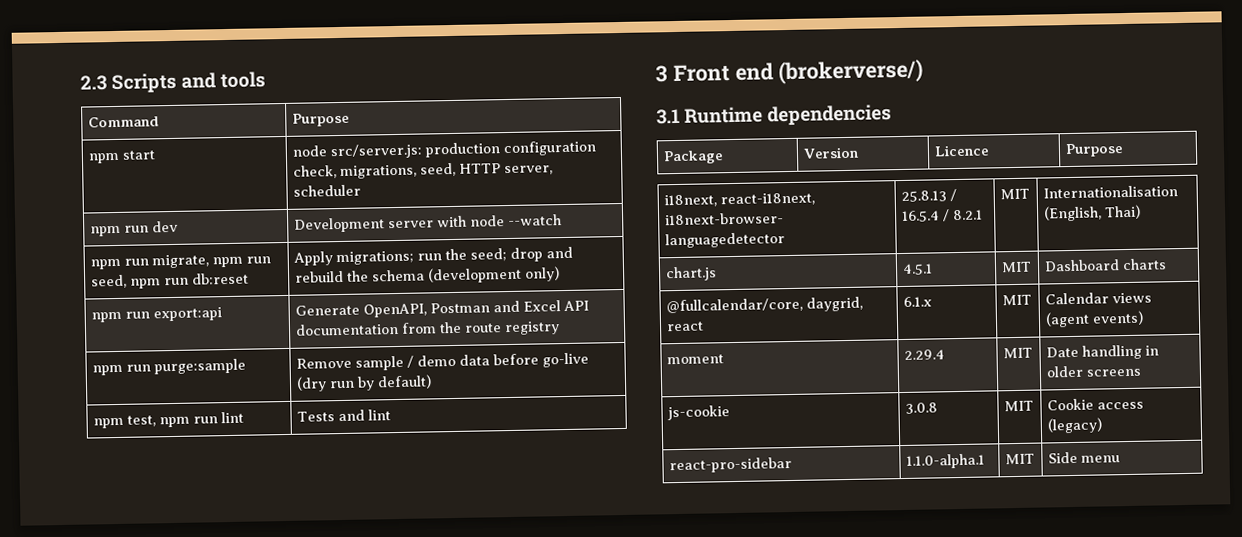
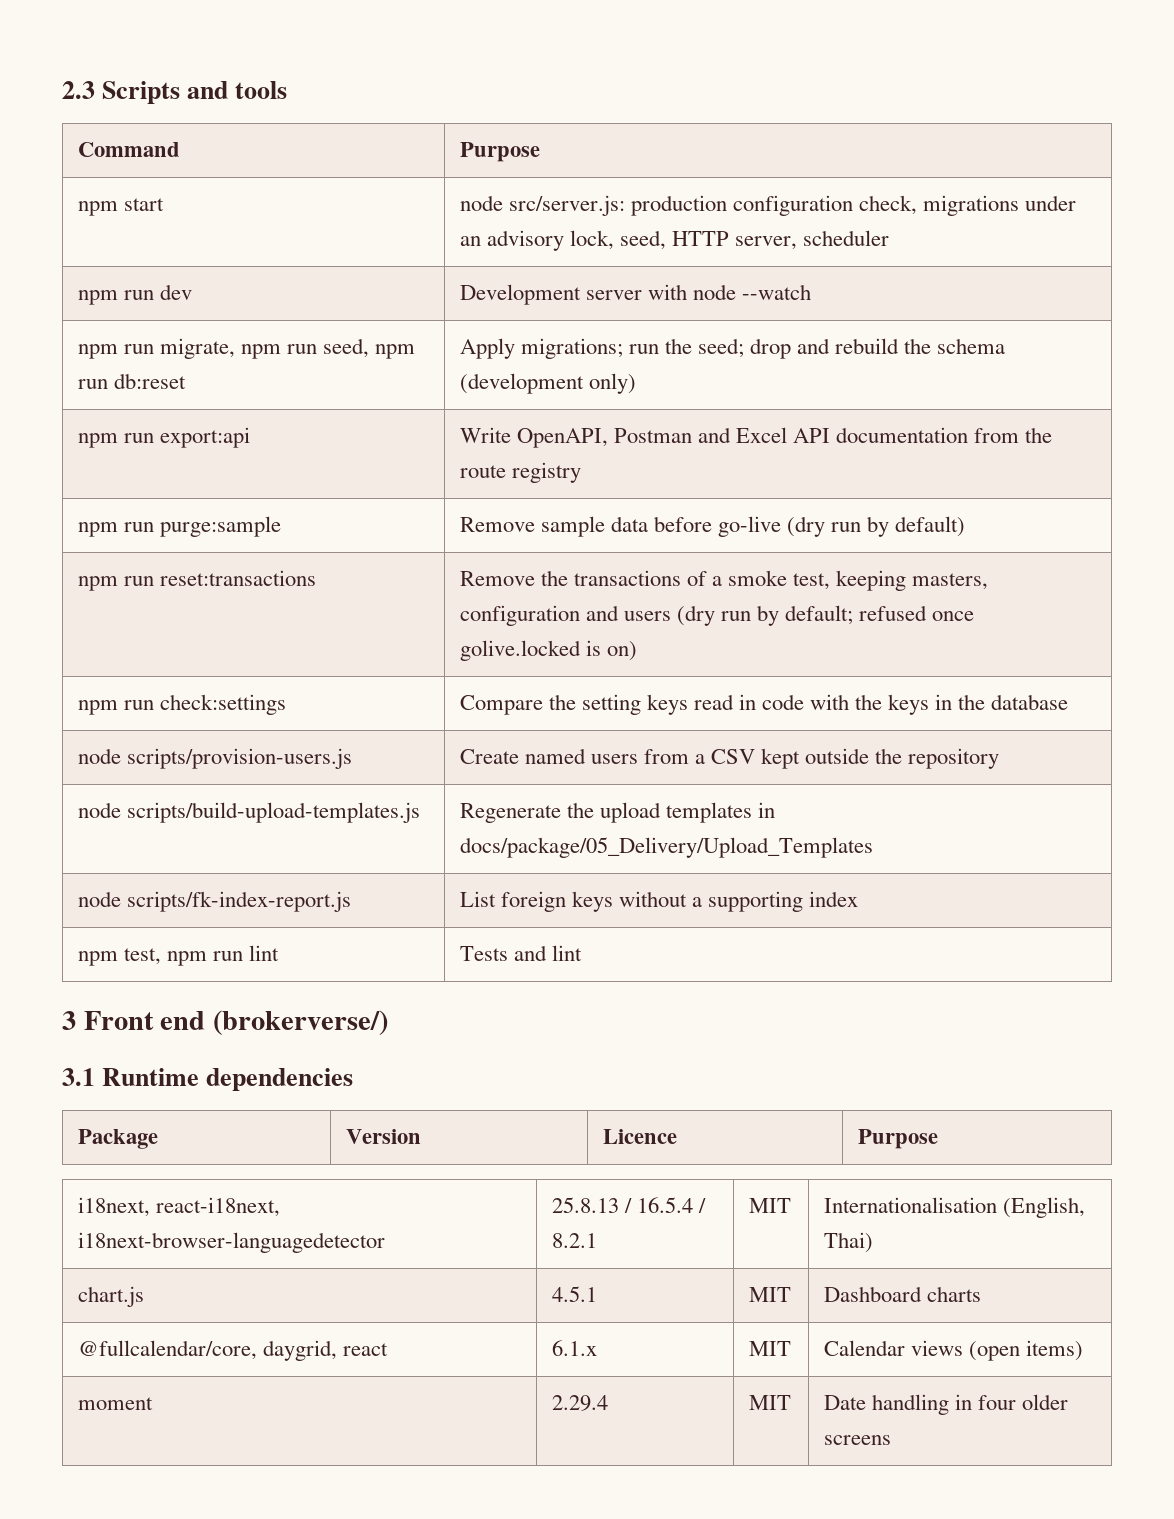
[339,164,417,179] migrations, -> [922,195,1077,216] [459,230,614,251] migrations under an advisory lock,
[294,304,360,316] Generate -> [459,427,511,443] Write
[406,354,456,368] / demo -> (605, 526) none
(432, 382) none -> [77,570,316,591] [459,570,989,591] [459,605,975,626] [459,640,637,661] [77,694,286,715] [459,694,1069,715] [77,748,352,769] [459,748,1000,769] [77,802,420,823] [459,802,775,823] [459,837,873,858] [77,891,351,912] [459,891,859,912] // npm run reset:transactions | Remove the transactions of a smoke test, keeping masters, configuration and users (dry run by default; refused once golive.locked is on) // npm run check:settings | Compare the setting keys read in code with the keys in the database // node scripts/provision-users.js | Create named users from a CSV kept outside the repository // node scripts/build-upload-templates.js | Regenerate the upload templates in docs/package/05_Delivery/Upload_Templates // node scripts/fk-index-report.js | List foreign keys without a supporting index
[1044,310,1144,328] (agent events) -> [968,1340,1083,1361] (open items)
(1159, 350) none -> [977,1395,1016,1410] four
[666,405,730,421] [904,402,938,414] [1003,400,1034,412] [1046,398,1144,411] [1046,417,1102,434] [668,456,792,474] [905,453,985,469] [1004,453,1035,465] [1047,451,1120,464] // js-cookie | 3.0.8 | MIT | Cookie access (legacy) // react-pro-sidebar | 1.1.0-alpha.1 | MIT | Side menu -> (891, 1440) none

